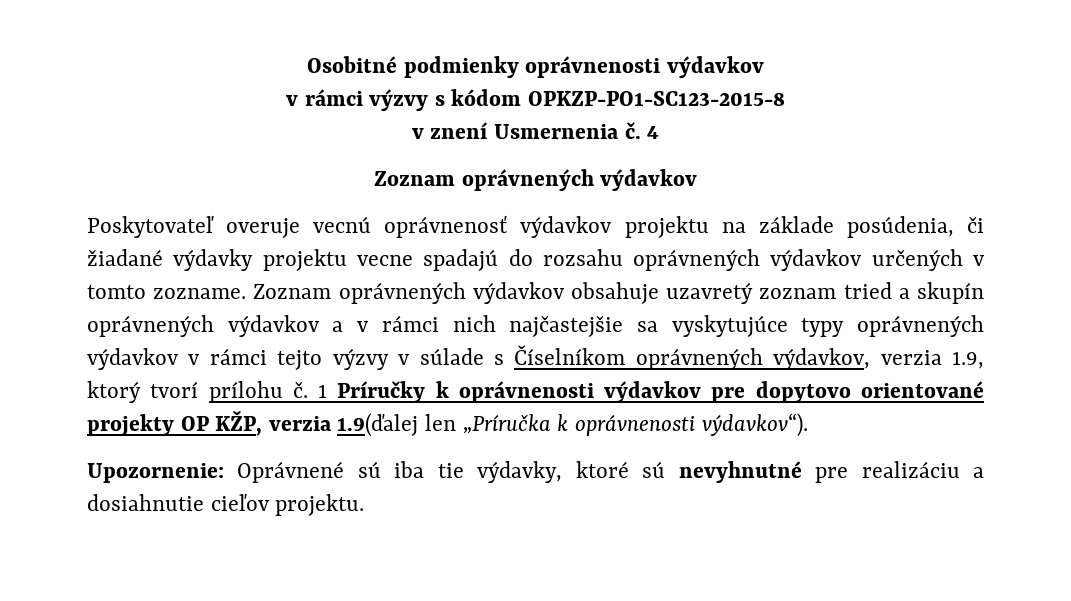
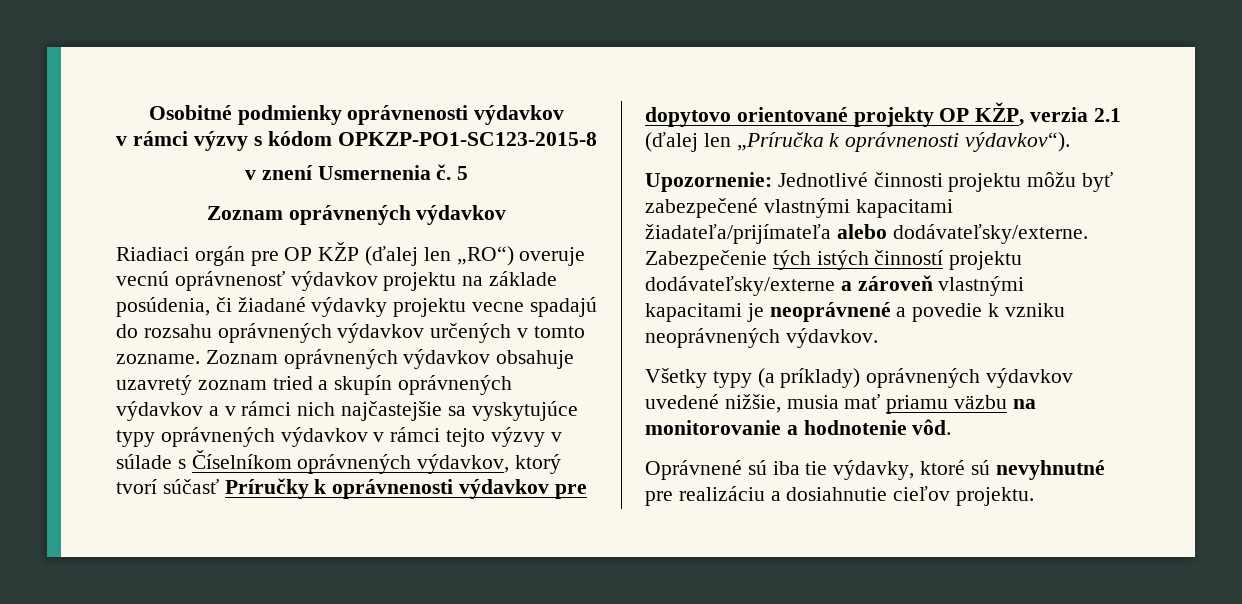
[647,126,660,139] 4 -> [457,166,469,180] 5
[87,215,214,238] Poskytovateľ -> [116,242,514,266] Riadiaci orgán pre OP KŽP (ďalej len „RO“)
[880,350,984,369] [87,381,328,403] verzia 1.9, ktorý tvorí prílohu č. 1 -> [515,454,562,474] [116,479,219,494] ktorý tvorí súčasť
[337,413,419,437] 1.9(ďalej -> [1093,108,1121,122] [645,132,698,152] 2.1 (ďalej
(224, 473) none -> [777,172,1114,192] [645,198,953,218] [645,224,1088,244] [645,250,1023,270] [645,275,1025,296] [645,302,1065,322] [645,328,878,348] [645,368,1074,388] [645,394,1036,414] [645,419,952,435] Jednotlivé činnosti projektu môžu byť zabezpečené vlastnými kapacitami žiadateľa/prijímateľa alebo dodávateľsky/externe. Zabezpečenie tých istých činností projektu dodávateľsky/externe a zároveň vlastnými kapacitami je neoprávnené a povedie k vzniku neoprávnených výdavkov. // Všetky typy (a príklady) oprávnených výdavkov uvedené nižšie, musia mať priamu väzbu na monitorovanie a hodnotenie vôd. //

